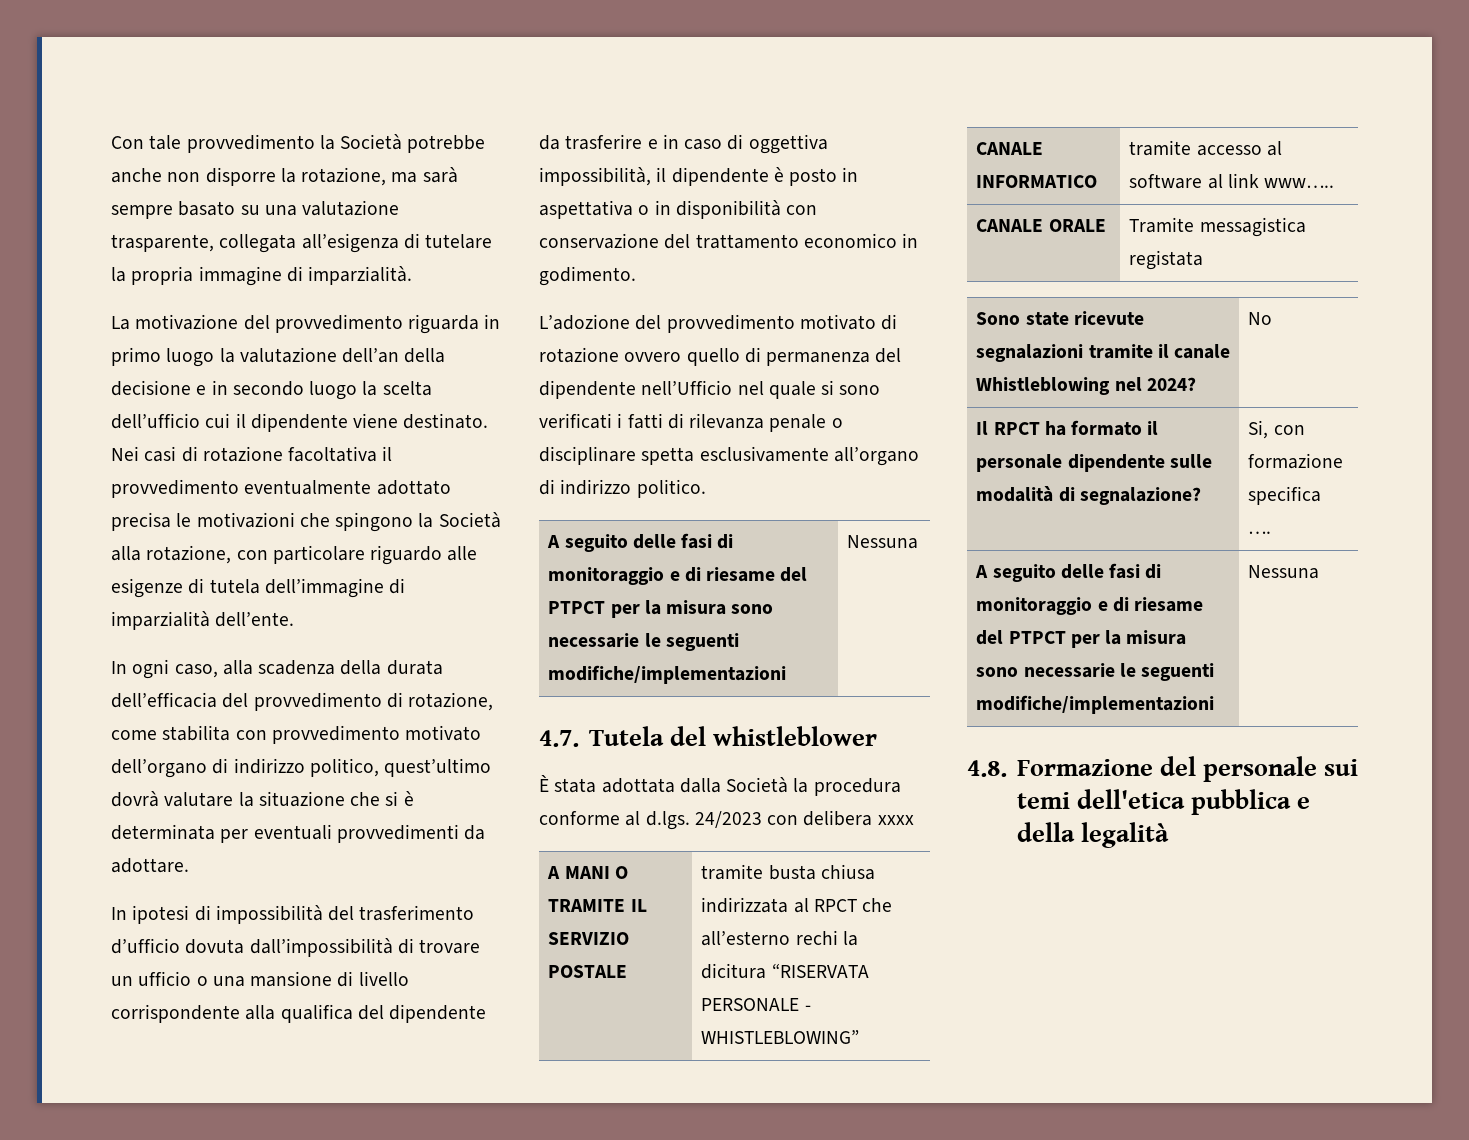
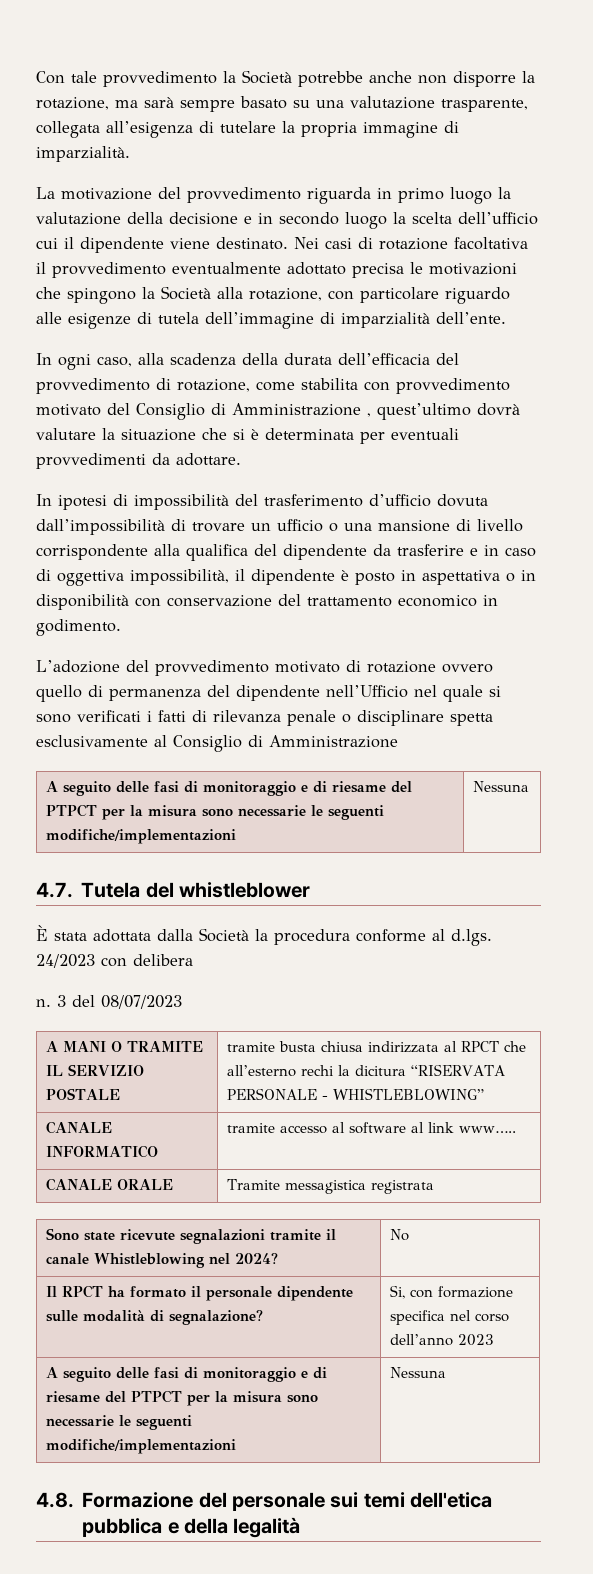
[342,348,400,363] dell’an -> (121, 218) none
[111,758,379,778] dell’organo di indirizzo politico, -> [107,403,371,420] del Consiglio di Amministrazione ,
[833,447,919,466] [539,479,706,498] all’organo di indirizzo politico. -> [154,735,398,752] al Consiglio di Amministrazione
[877,815,914,825] xxxx -> [36,995,182,1009] // n. 3 del 08/07/2023
[1129,250,1204,270] registata -> [370,1180,434,1194] registrata
[1248,531,1272,534] …. -> [449,1310,509,1322] [389,1334,494,1346] nel corso dell’anno 2023

